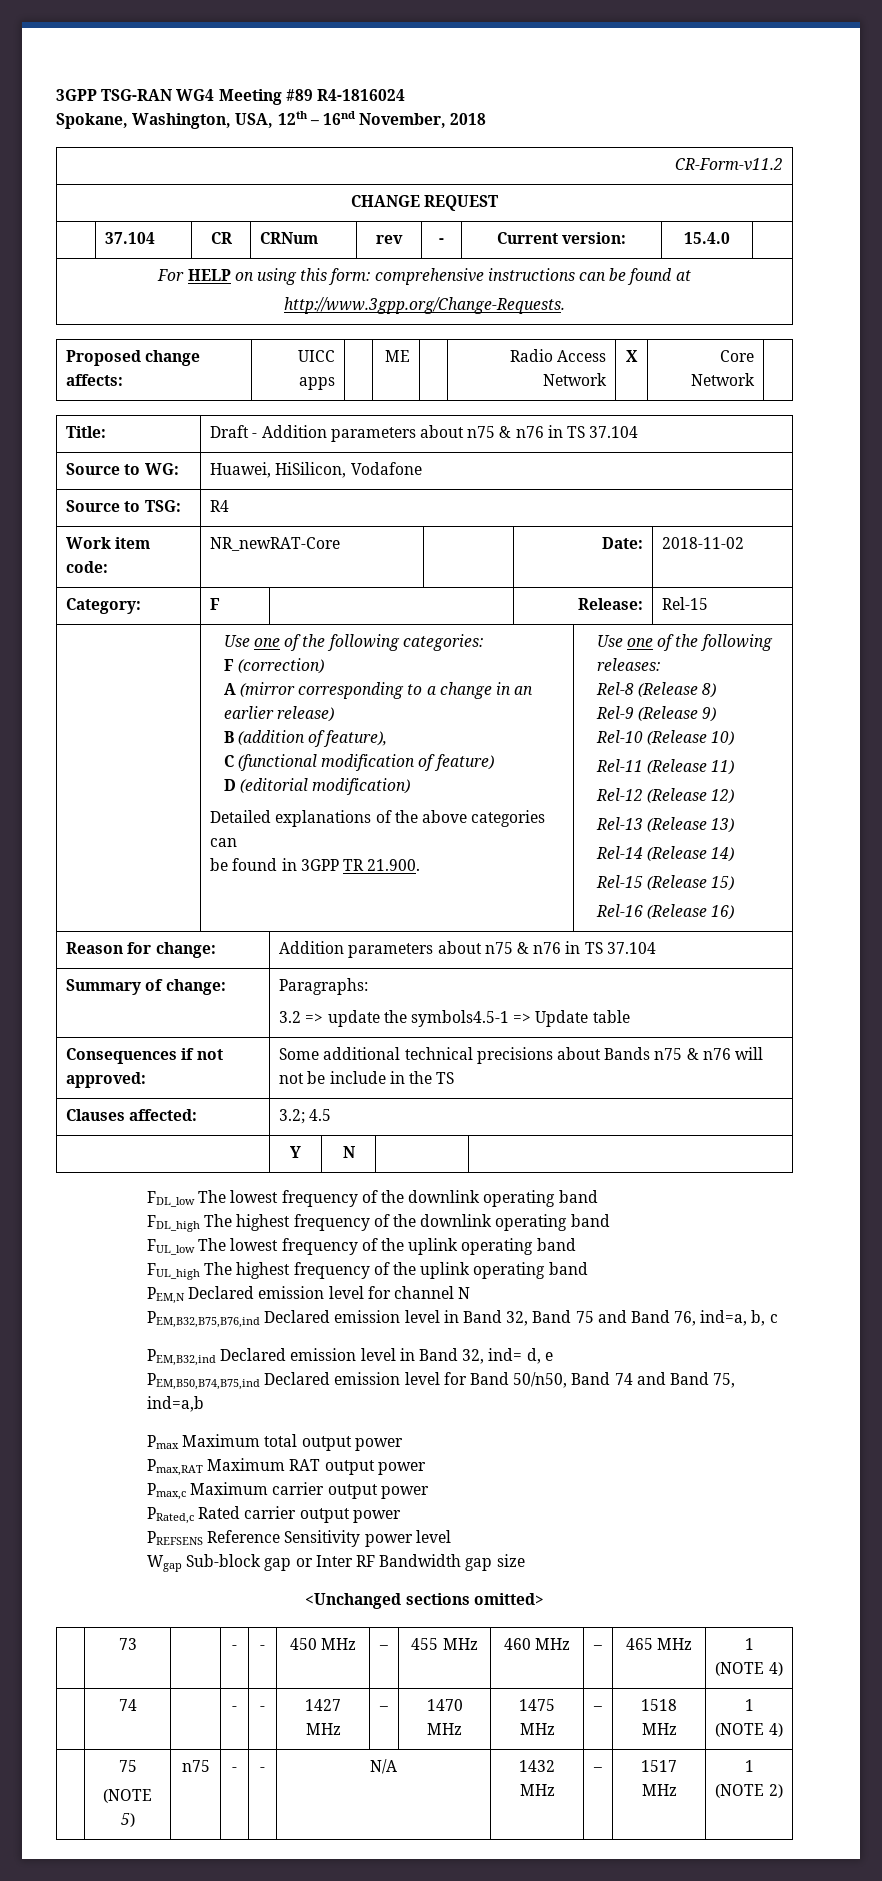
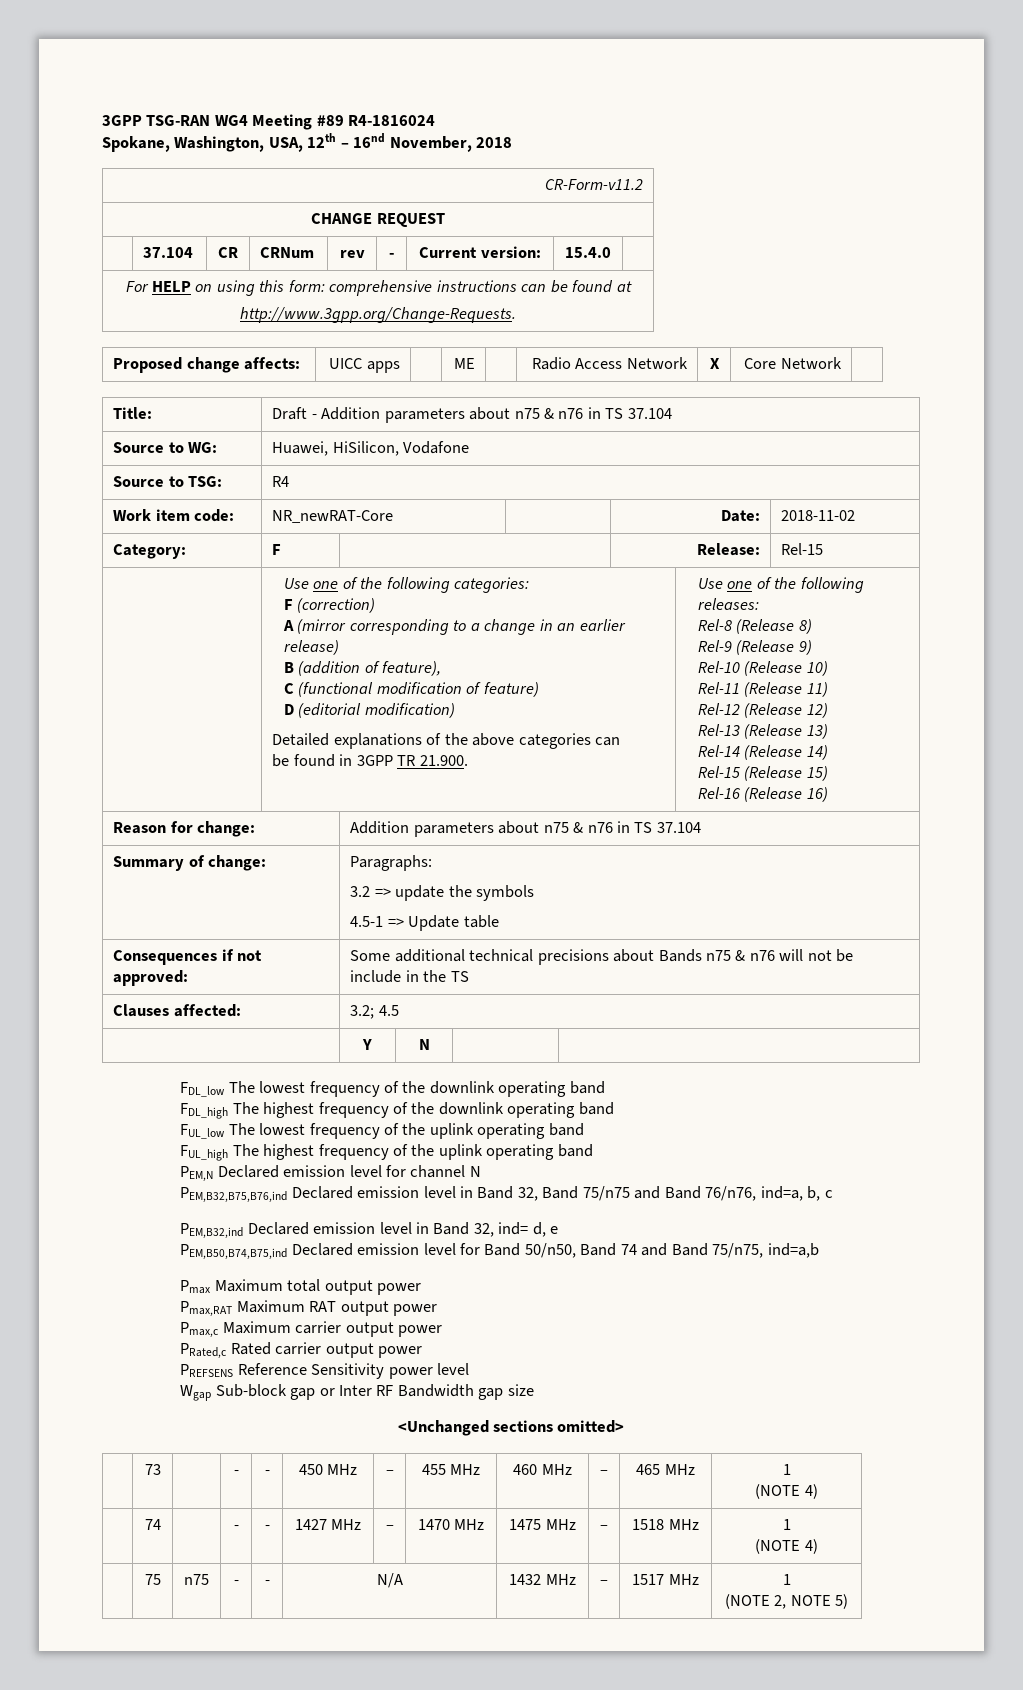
[410,1010,509,1027] symbols4.5-1 -> [476,885,535,901] [350,916,384,927] symbols // 4.5-1
[575,1310,697,1326] 75 and Band 76, -> [582,1186,757,1201] 75/n75 and Band 76/n76,
[713,1373,736,1388] 75, -> [712,1243,764,1258] 75/n75,
[103,1789,152,1803] [120,1813,135,1827] // (NOTE 5) -> (161, 1579) none
[768,1784,783,1798] 2) -> [774,1594,849,1609] 2, NOTE 5)

